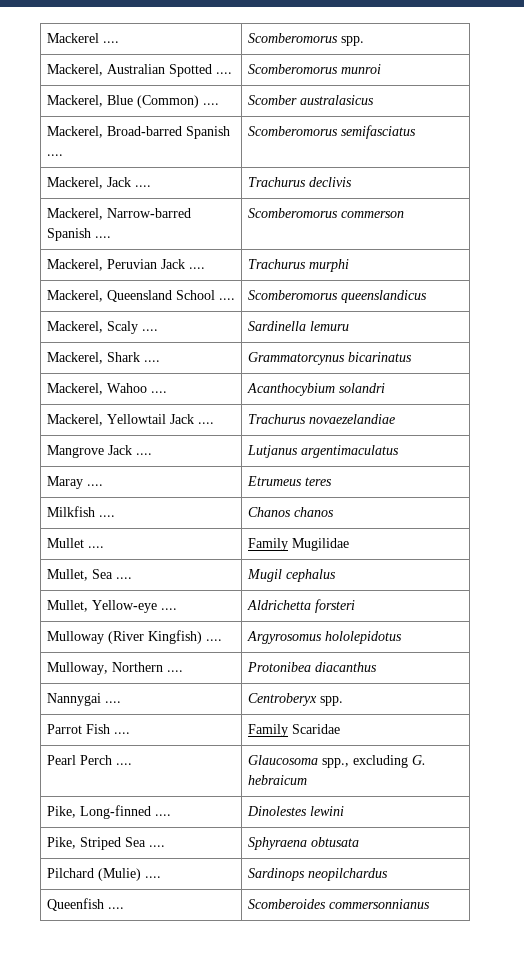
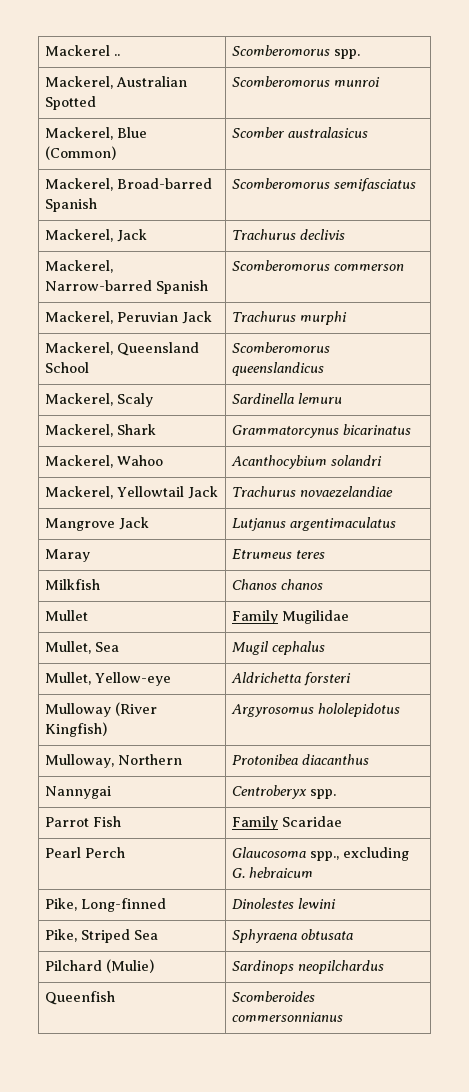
[102,41,119,43] .... -> [113,54,120,56] ..
[215,72,232,74] .... -> (96, 103) none
[202,103,219,105] .... -> (116, 153) none
[46,154,63,156] .... -> (97, 205) none
[134,185,151,187] .... -> (147, 235) none
[94,236,111,238] .... -> (208, 287) none
[188,267,205,269] .... -> (212, 317) none
[218,298,235,300] .... -> (89, 367) none
[141,329,158,331] .... -> (153, 400) none
[143,360,160,362] .... -> (156, 429) none
[150,391,167,393] .... -> (163, 460) none
[197,422,214,424] .... -> (218, 492) none
[135,453,152,455] .... -> (149, 523) none
[86,484,103,486] .... -> (90, 555) none
[98,515,115,517] .... -> (100, 584) none
[87,546,104,548] .... -> (88, 615) none
[115,577,132,579] .... -> (119, 647) none
[160,608,177,610] .... -> (171, 679) none
[205,639,222,641] .... -> (107, 729) none
[166,670,183,672] .... -> (182, 759) none
[104,701,121,703] .... -> (111, 792) none
[113,732,130,734] .... -> (121, 821) none
[115,763,132,765] .... -> (125, 852) none
[154,814,171,816] .... -> (166, 905) none
[148,845,165,847] .... -> (158, 935) none
[144,876,161,878] .... -> (154, 966) none
[107,907,124,909] .... -> (115, 998) none

